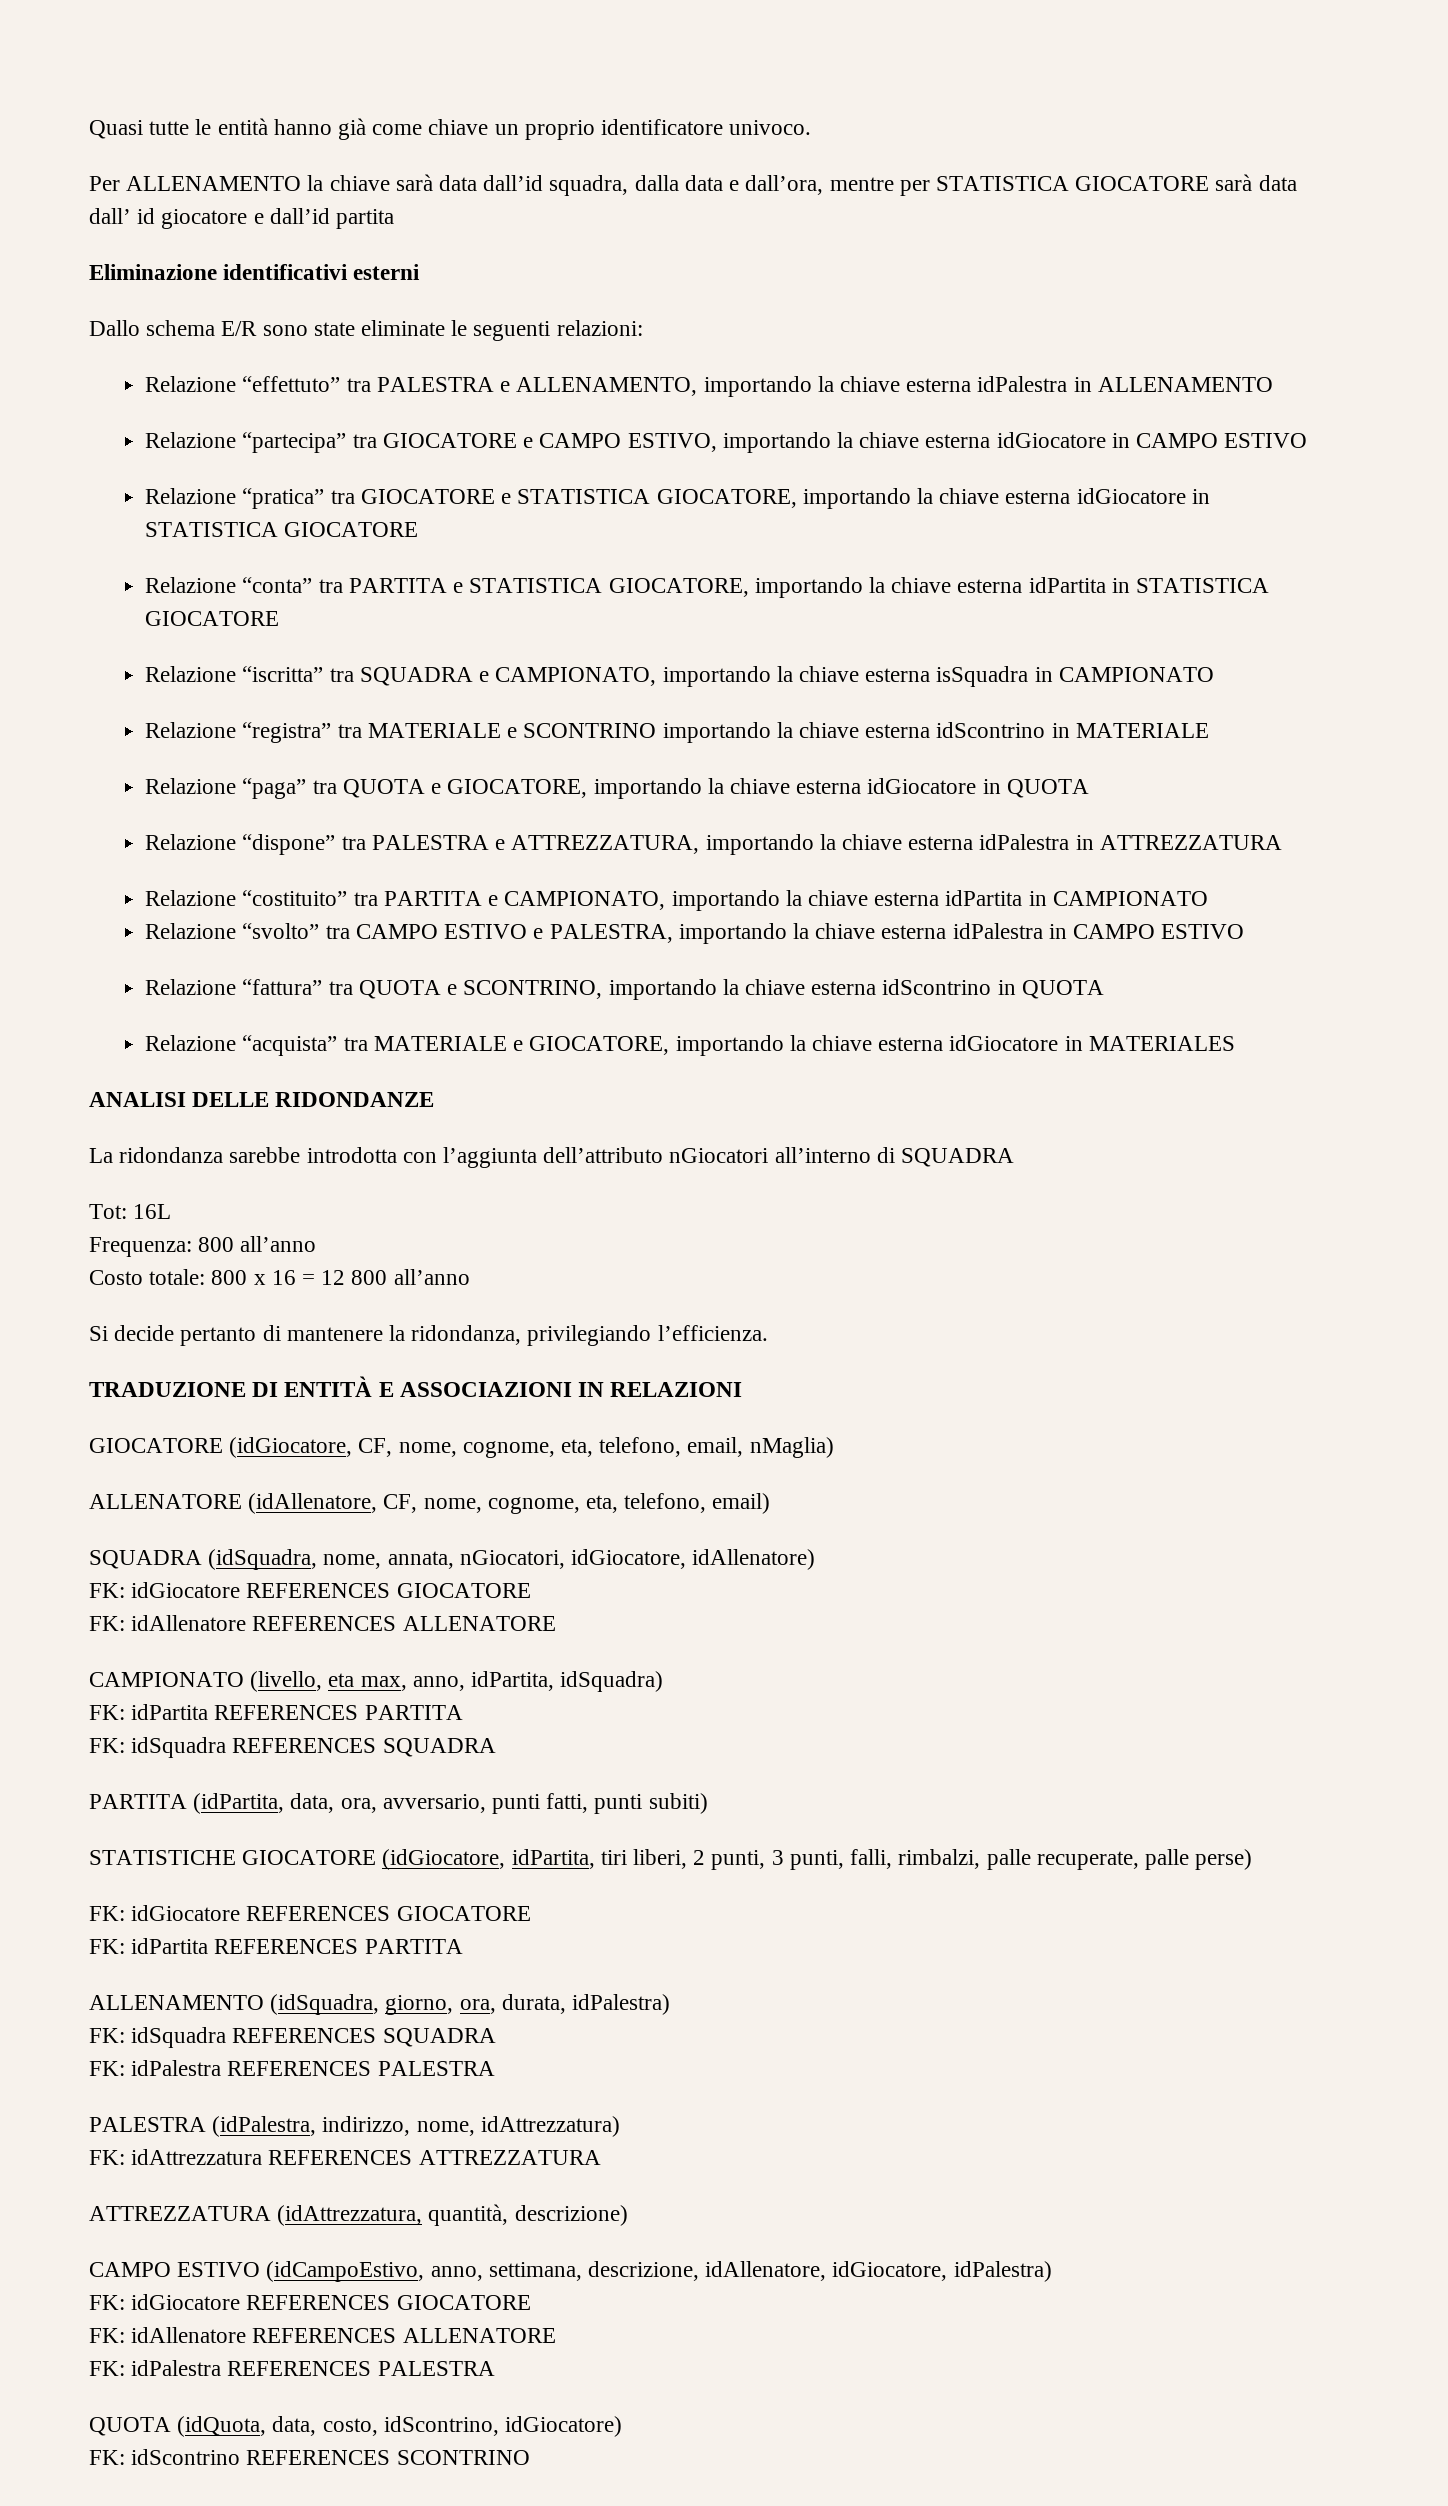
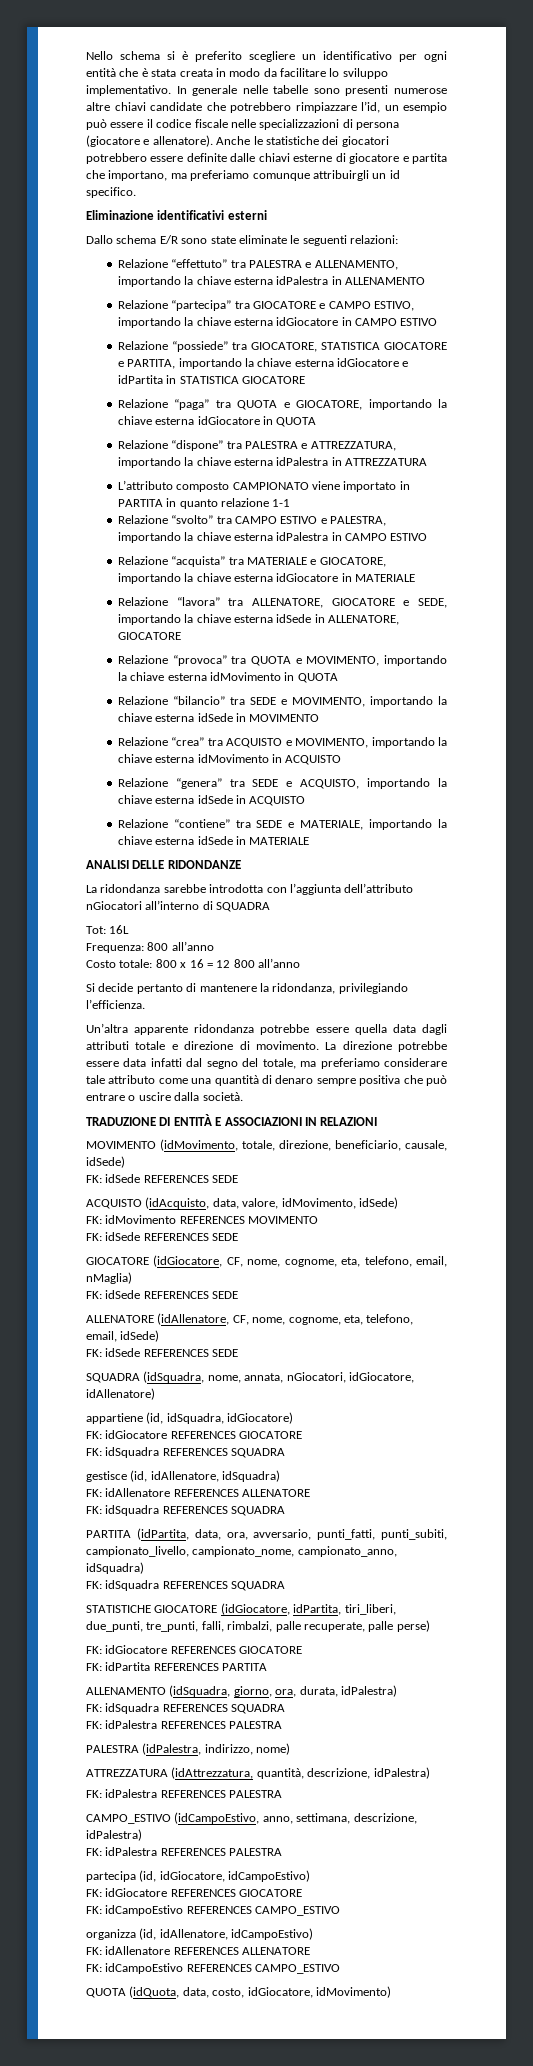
[89,118,812,140] [89,174,1297,196] [89,208,156,224] Quasi tutte le entità hanno già come chiave un proprio identificatore univoco. // Per ALLENAMENTO la chiave sarà data dall’id squadra, dalla data e dall’ora, mentre per STATISTICA GIOCATORE sarà data dall’ id -> [86,51,447,62] [86,68,388,79] [86,85,447,96] [86,101,447,113] [86,119,399,130] [86,135,389,147] [86,153,346,164] Nello schema si è preferito scegliere un identificativo per ogni entità che è stata creata in modo da facilitare lo sviluppo implementativo. In generale nelle tabelle sono presenti numerose altre chiavi candidate che potrebbero rimpiazzare l’id, un esempio può essere il codice fiscale nelle specializzazioni di persona (giocatore e allenatore). Anche le statistiche dei giocatori potrebbero essere definite dalle chiavi esterne di
[269,208,330,224] dall’id -> (409, 159) none
(395, 219) none -> [86,170,400,181] [86,187,136,198] che importano, ma preferiamo comunque attribuirgli un id specifico.
[242,488,1210,509] [145,522,419,537] [145,577,1269,598] [145,611,280,626] [145,666,1214,687] [145,722,1209,743] “pratica” tra GIOCATORE e STATISTICA GIOCATORE, importando la chiave esterna idGiocatore in STATISTICA GIOCATORE // Relazione “conta” tra PARTITA e STATISTICA GIOCATORE, importando la chiave esterna idPartita in STATISTICA GIOCATORE // Relazione “iscritta” tra SQUADRA e CAMPIONATO, importando la chiave esterna isSquadra in CAMPIONATO // Relazione “registra” tra MATERIALE e SCONTRINO importando la chiave esterna idScontrino in MATERIALE -> [171,341,447,352] [117,358,409,369] [117,375,305,384] “possiede” tra GIOCATORE, STATISTICA GIOCATORE e PARTITA, importando la chiave esterna idGiocatore e idPartita in STATISTICA GIOCATORE
[145,890,1208,911] Relazione “costituito” tra PARTITA e CAMPIONATO, importando la chiave esterna idPartita in CAMPIONATO -> [117,480,410,492] [117,498,291,509] L’attributo composto CAMPIONATO viene importato in PARTITA in quanto relazione 1-1
[145,979,1104,1000] // Relazione “fattura” tra QUOTA e SCONTRINO, importando la chiave esterna idScontrino in QUOTA -> (428, 537) none
[1088,1036,1235,1051] MATERIALES -> [355,574,416,582] [117,597,447,608] [117,614,400,625] [117,632,181,640] [117,655,447,666] [117,672,338,683] [117,696,447,707] [117,713,320,722] [117,737,447,748] [117,754,342,765] [117,778,447,789] [117,795,306,806] [117,819,447,830] [117,836,310,845] MATERIALE // Relazione “lavora” tra ALLENATORE, GIOCATORE e SEDE, importando la chiave esterna idSede in ALLENATORE, GIOCATORE // Relazione “provoca” tra QUOTA e MOVIMENTO, importando la chiave esterna idMovimento in QUOTA // Relazione “bilancio” tra SEDE e MOVIMENTO, importando la chiave esterna idSede in MOVIMENTO // Relazione “crea” tra ACQUISTO e MOVIMENTO, importando la chiave esterna idMovimento in ACQUISTO // Relazione “genera” tra SEDE e ACQUISTO, importando la chiave esterna idSede in ACQUISTO // Relazione “contiene” tra SEDE e MATERIALE, importando la chiave esterna idSede in MATERIALE
(768, 1333) none -> [86,1023,448,1035] [86,1041,447,1052] [86,1058,448,1069] [86,1075,447,1086] [86,1092,243,1101] // Un’altra apparente ridondanza potrebbe essere quella data dagli attributi totale e direzione di movimento. La direzione potrebbe essere data infatti dal segno del totale, ma preferiamo considerare tale attributo come una quantità di denaro sempre positiva che può entrare o uscire dalla società.
(743, 1389) none -> [86,1139,447,1151] [86,1156,125,1168] [86,1174,239,1183] [86,1197,398,1209] [86,1215,319,1224] [86,1232,239,1241] // MOVIMENTO (idMovimento, totale, direzione, beneficiario, causale, idSede) // FK: idSede REFERENCES SEDE // ACQUISTO (idAcquisto, data, valore, idMovimento, idSede) // FK: idMovimento REFERENCES MOVIMENTO // FK: idSede REFERENCES SEDE
(834, 1447) none -> [86,1290,239,1299] // FK: idSede REFERENCES SEDE
[712,1493,771,1514] email) -> [86,1330,160,1342] [86,1348,239,1357] email, idSede) // FK: idSede REFERENCES SEDE
[89,1582,531,1598] [89,1615,556,1631] [89,1671,664,1692] [89,1704,463,1720] // FK: idGiocatore REFERENCES GIOCATORE // FK: idAllenatore REFERENCES ALLENATORE // CAMPIONATO (livello, eta max, anno, idPartita, idSquadra) // FK: idPartita REFERENCES PARTITA -> [86,1412,294,1424] [86,1430,303,1439] [86,1447,286,1458] [86,1470,281,1482] [86,1488,311,1497] // appartiene (id, idSquadra, idGiocatore) // FK: idGiocatore REFERENCES GIOCATORE // FK: idSquadra REFERENCES SQUADRA // gestisce (id, idAllenatore, idSquadra) // FK: idAllenatore REFERENCES ALLENATORE
[492,1793,708,1814] [89,1849,844,1870] punti fatti, punti subiti) // STATISTICHE GIOCATORE (idGiocatore, idPartita, tiri liberi, 2 punti, 3 punti, -> [317,1529,448,1540] [86,1546,397,1557] [86,1562,144,1574] [86,1580,286,1591] [86,1603,396,1615] [86,1621,199,1632] punti_fatti, punti_subiti, campionato_livello, campionato_nome, campionato_anno, idSquadra) // FK: idSquadra REFERENCES SQUADRA // STATISTICHE GIOCATORE (idGiocatore, idPartita, tiri_liberi, due_punti, tre_punti,
[416,2116,620,2137] [89,2149,601,2165] [89,2204,628,2226] [89,2261,1052,2282] [89,2294,531,2310] [89,2327,556,2343] [89,2360,495,2376] nome, idAttrezzatura) // FK: idAttrezzatura REFERENCES ATTREZZATURA // ATTREZZATURA (idAttrezzatura, quantità, descrizione) // CAMPO ESTIVO (idCampoEstivo, anno, settimana, descrizione, idAllenatore, idGiocatore, idPalestra) // FK: idGiocatore REFERENCES GIOCATORE // FK: idAllenatore REFERENCES ALLENATORE // FK: idPalestra REFERENCES PALESTRA -> [256,1743,291,1755] [86,1767,430,1779] [86,1789,283,1798] [86,1812,417,1824] [86,1829,142,1841] [86,1847,283,1856] [86,1870,311,1882] [86,1888,303,1897] [86,1905,341,1916] [86,1928,314,1940] [86,1946,311,1955] [86,1963,341,1974] nome) // ATTREZZATURA (idAttrezzatura, quantità, descrizione, idPalestra) // FK: idPalestra REFERENCES PALESTRA // CAMPO_ESTIVO (idCampoEstivo, anno, settimana, descrizione, idPalestra) // FK: idPalestra REFERENCES PALESTRA // partecipa (id, idGiocatore, idCampoEstivo) // FK: idGiocatore REFERENCES GIOCATORE // FK: idCampoEstivo REFERENCES CAMPO_ESTIVO // organizza (id, idAllenatore, idCampoEstivo) // FK: idAllenatore REFERENCES ALLENATORE // FK: idCampoEstivo REFERENCES CAMPO_ESTIVO
[383,2416,623,2437] [89,2449,530,2465] idScontrino, idGiocatore) // FK: idScontrino REFERENCES SCONTRINO -> [247,1986,391,1998] idGiocatore, idMovimento)

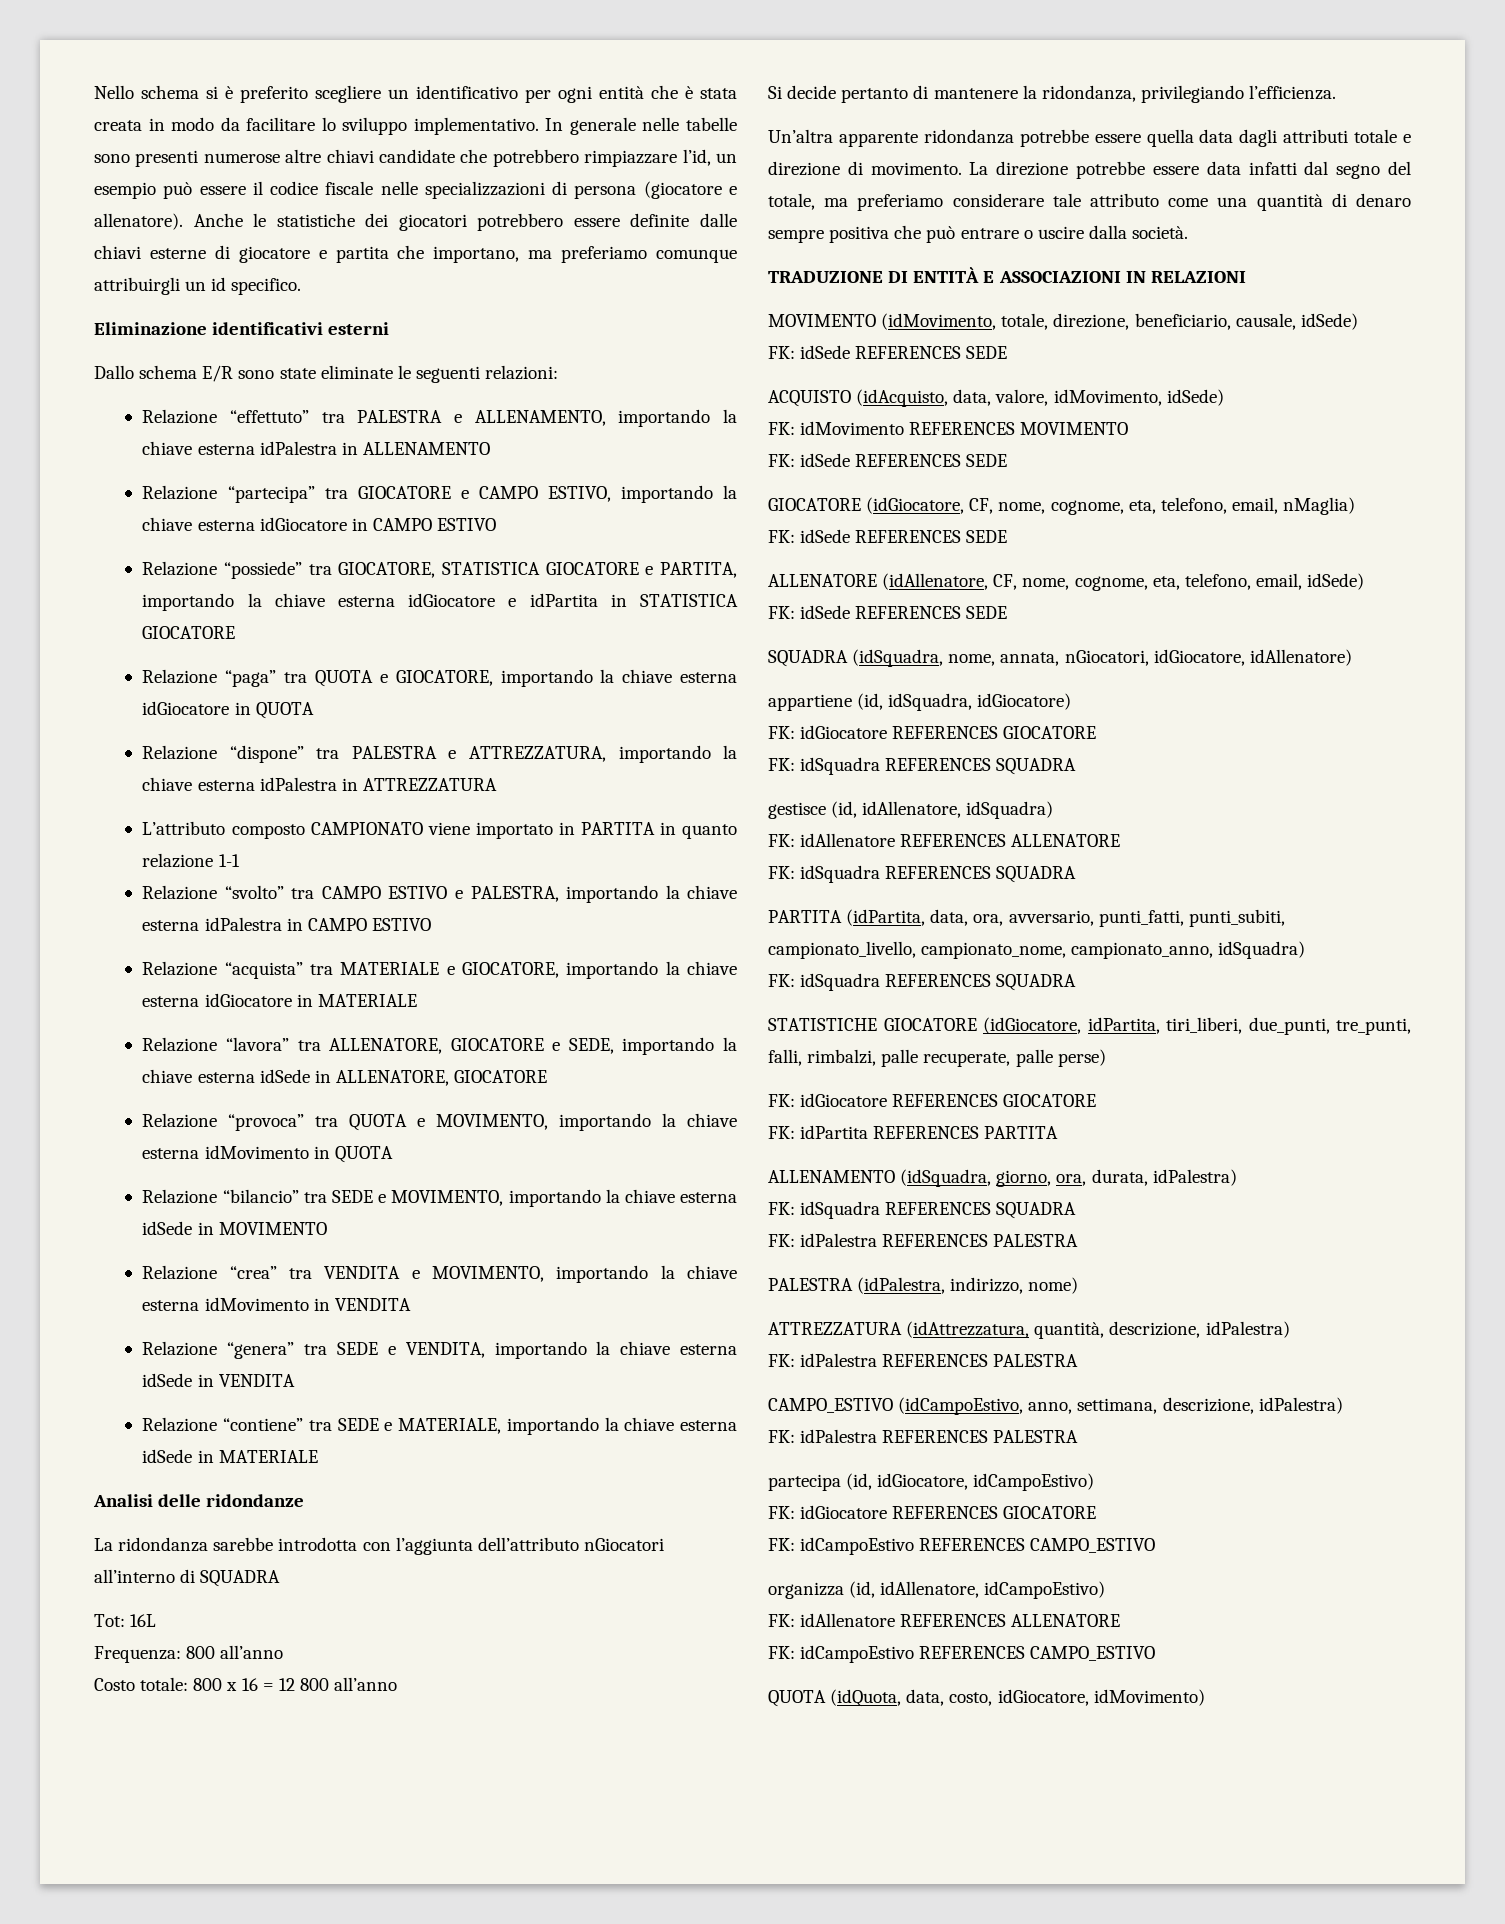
[226,737,447,748] [117,754,342,765] ACQUISTO e MOVIMENTO, importando la chiave esterna idMovimento in ACQUISTO -> [324,1265,737,1283] [142,1297,411,1311] VENDITA e MOVIMENTO, importando la chiave esterna idMovimento in VENDITA
[300,778,447,789] [117,795,306,806] ACQUISTO, importando la chiave esterna idSede in ACQUISTO -> [405,1341,738,1359] [142,1373,295,1387] VENDITA, importando la chiave esterna idSede in VENDITA
[86,860,241,869] ANALISI DELLE RIDONDANZE -> [93,1494,305,1507] Analisi delle ridondanze

